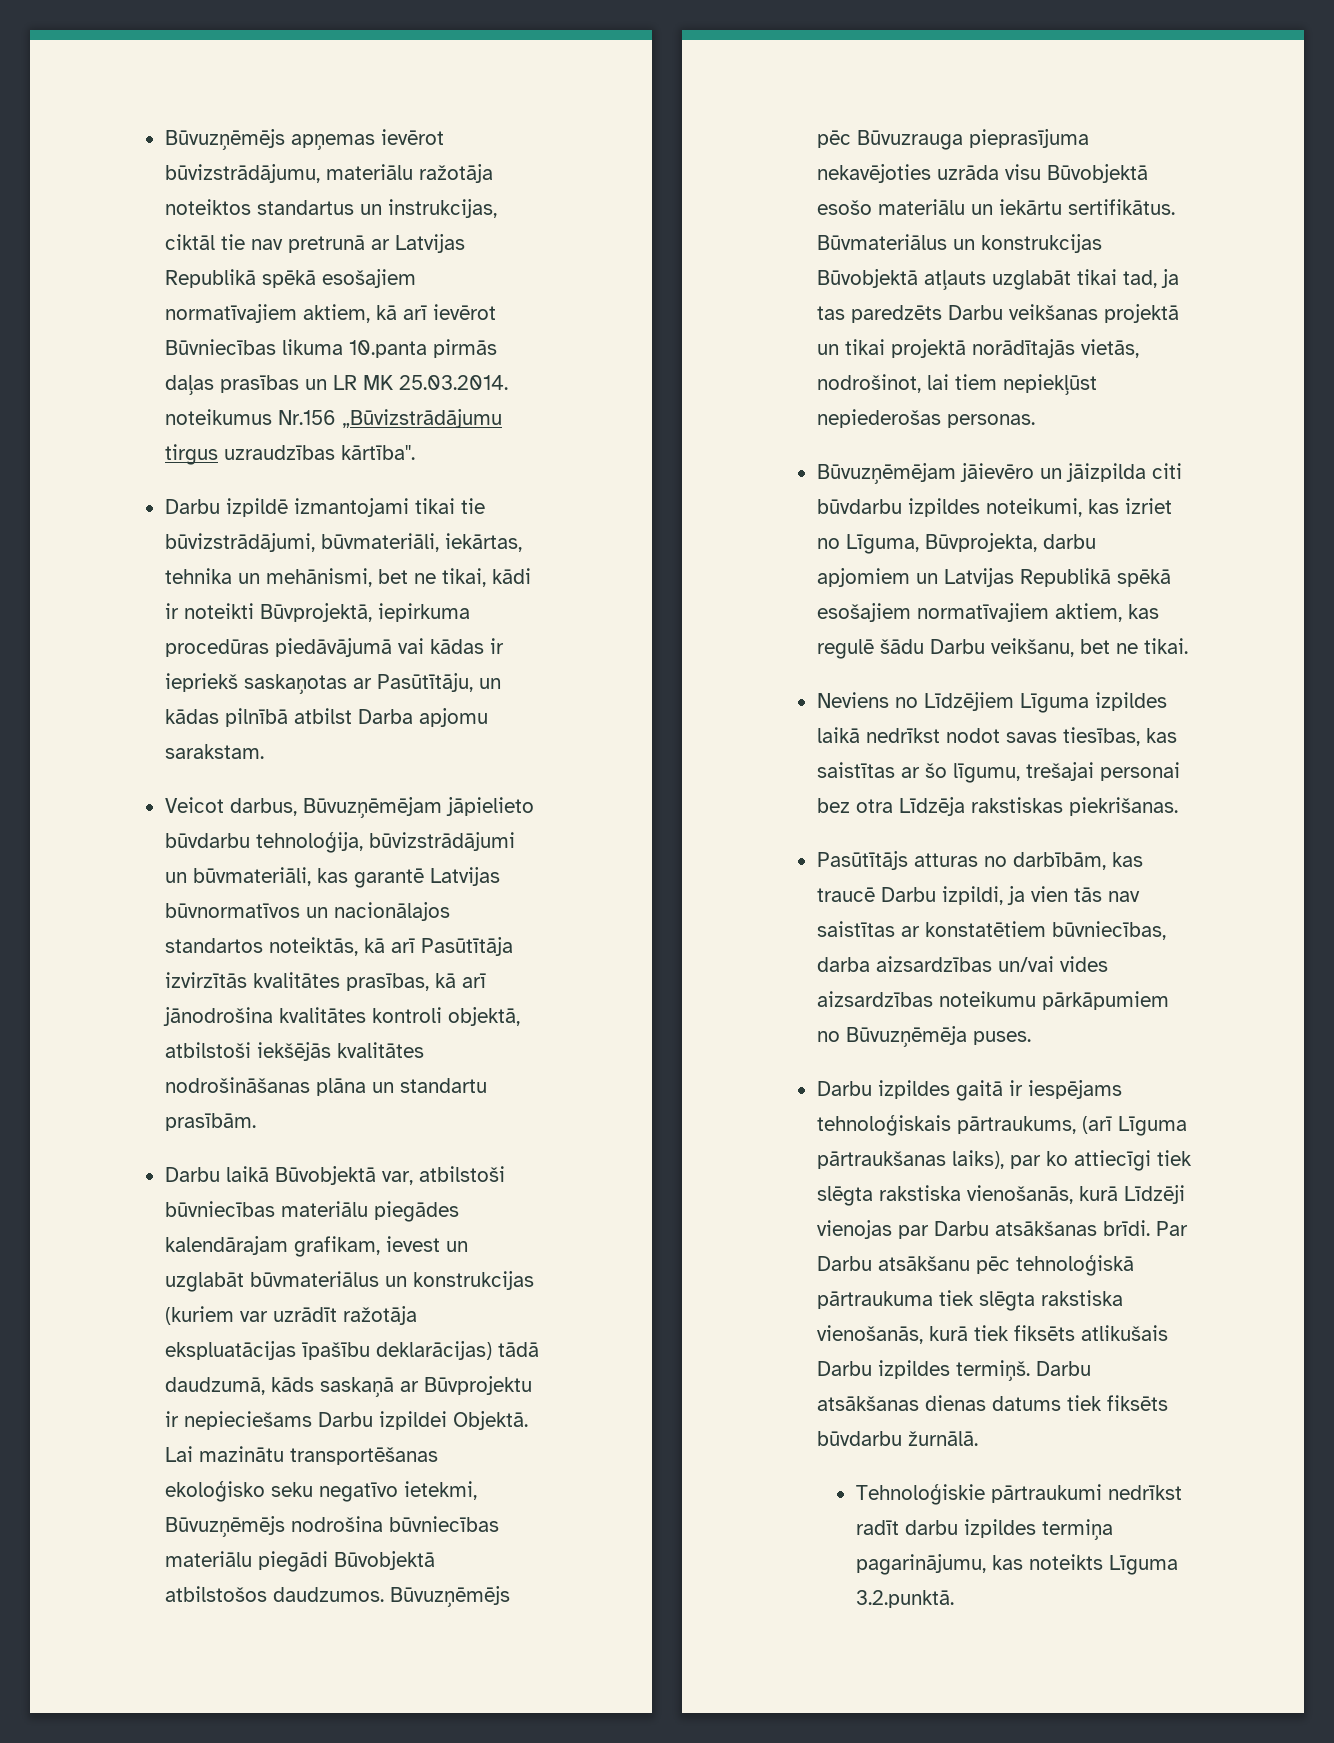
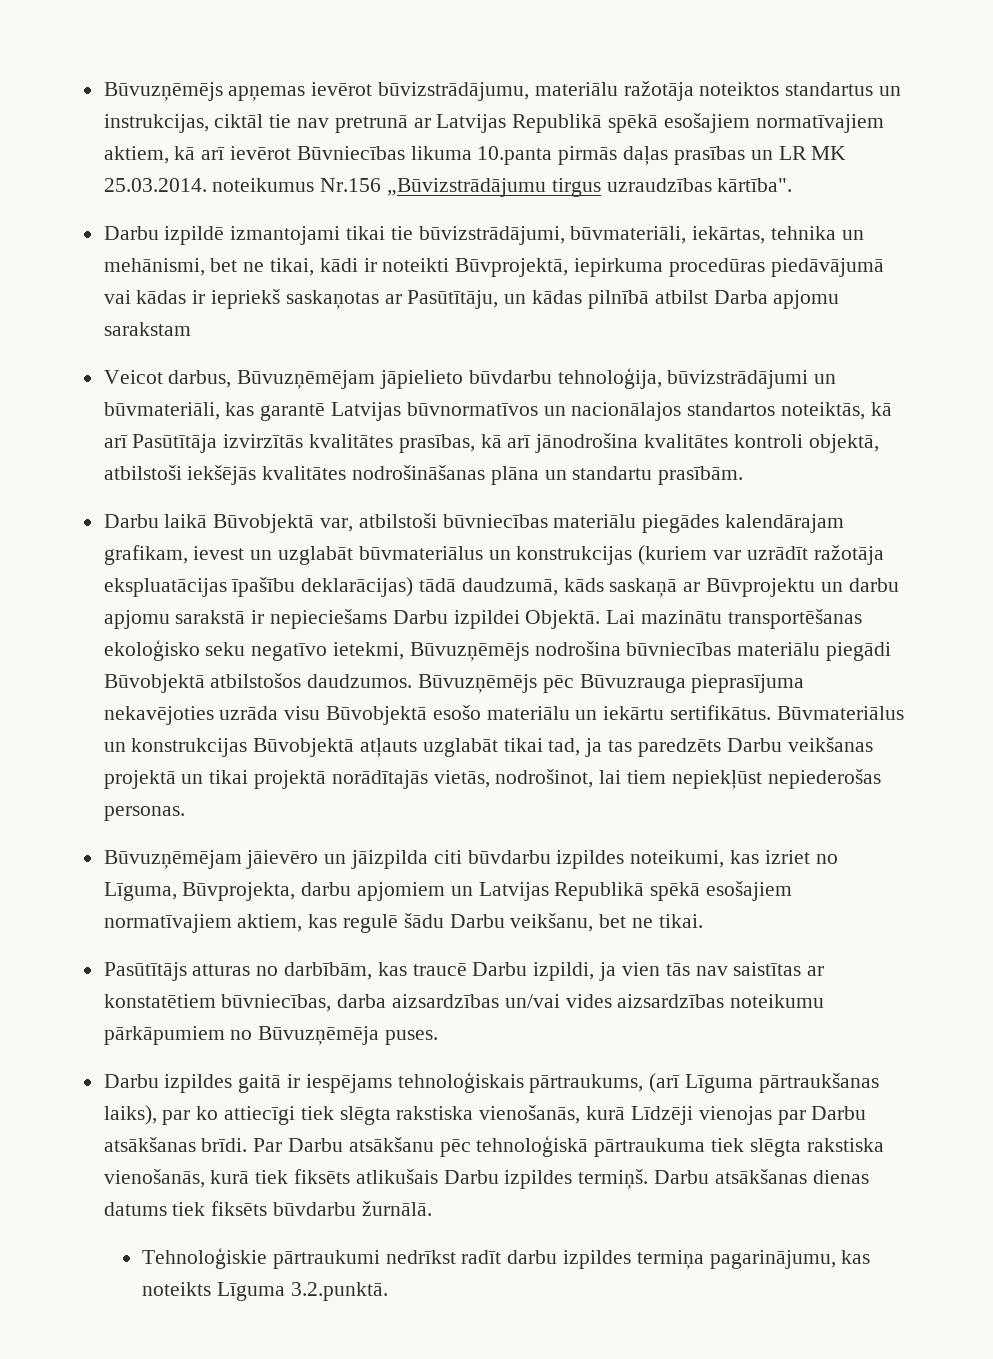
[164,744,264,759] sarakstam. -> [103,322,191,336] sarakstam
(532, 1385) none -> [820,578,899,592] [103,610,246,629] un darbu apjomu sarakstā
[816,692,1167,713] [816,727,1177,746] [816,762,1180,783] [816,797,1178,816] // Neviens no Līdzējiem Līguma izpildes laikā nedrīkst nodot savas tiesības, kas saistītas ar šo līgumu, trešajai personai bez otra Līdzēja rakstiskas piekrišanas. -> (703, 921) none

